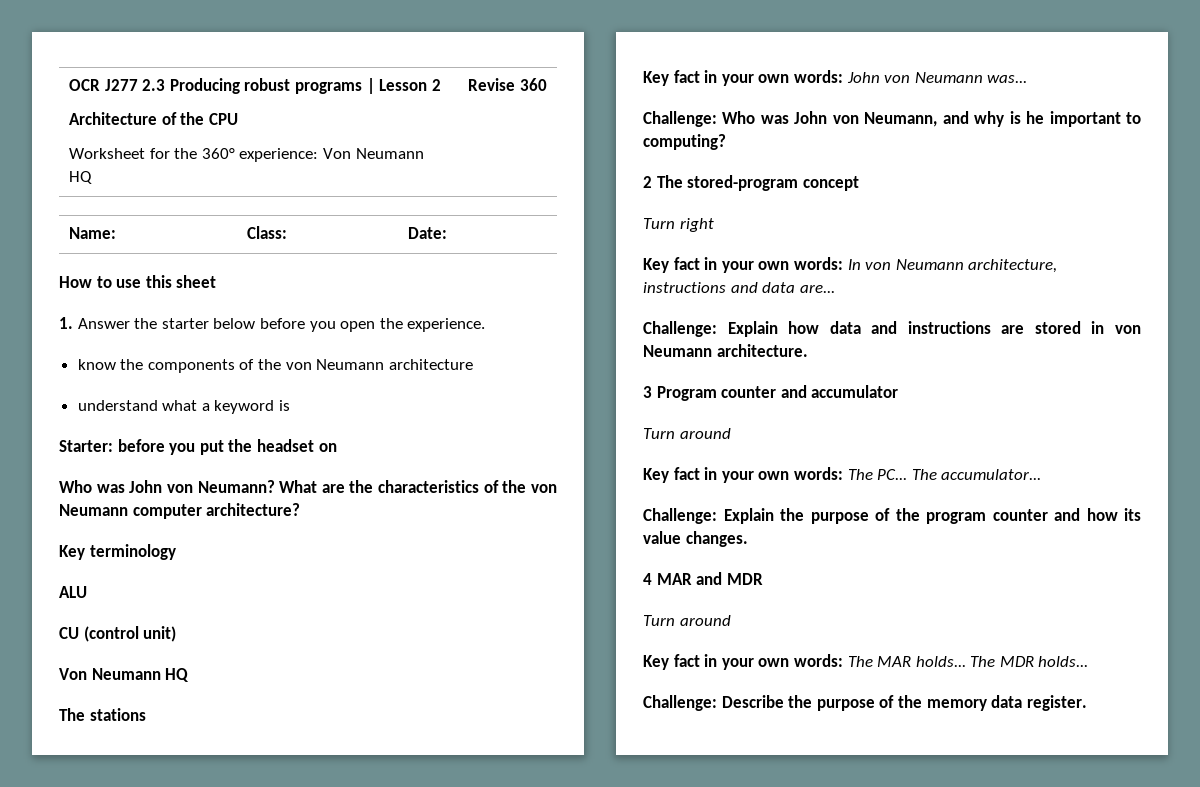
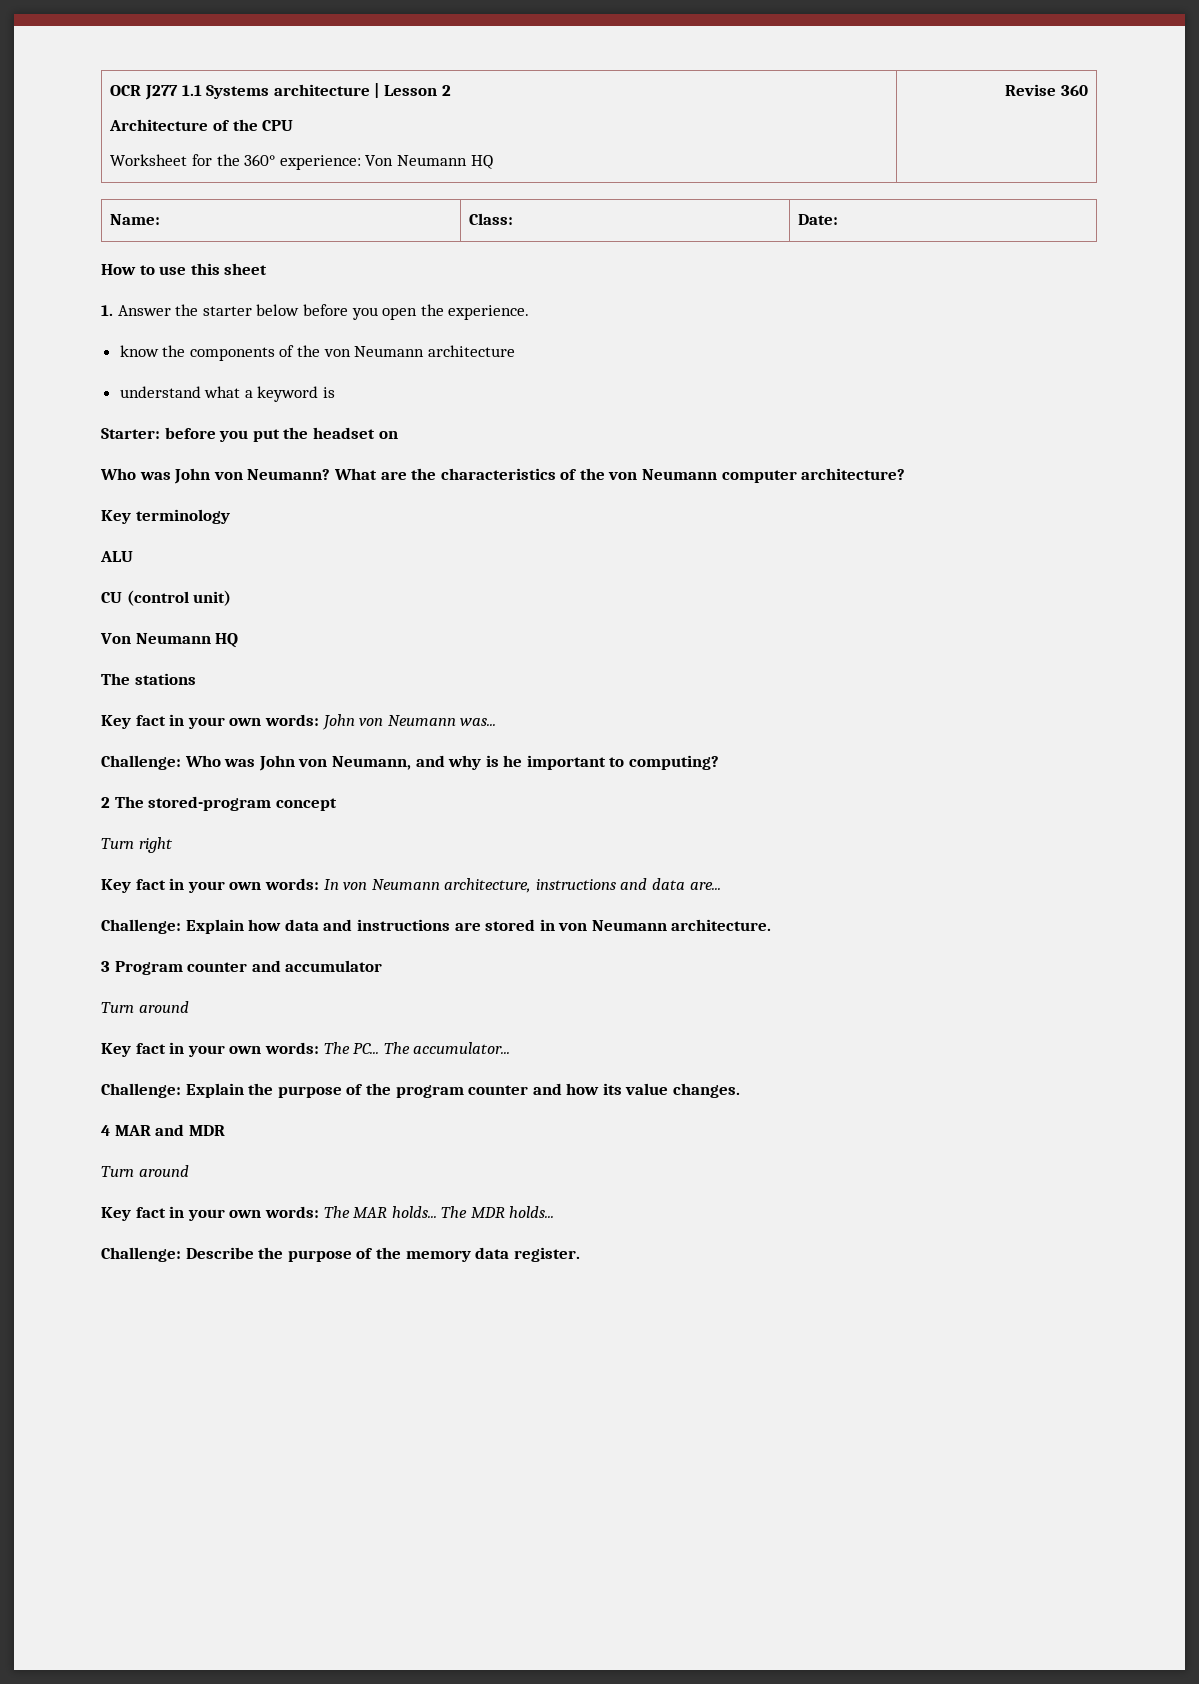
[142,78,363,94] 2.3 Producing robust programs -> [181,84,370,99] 1.1 Systems architecture

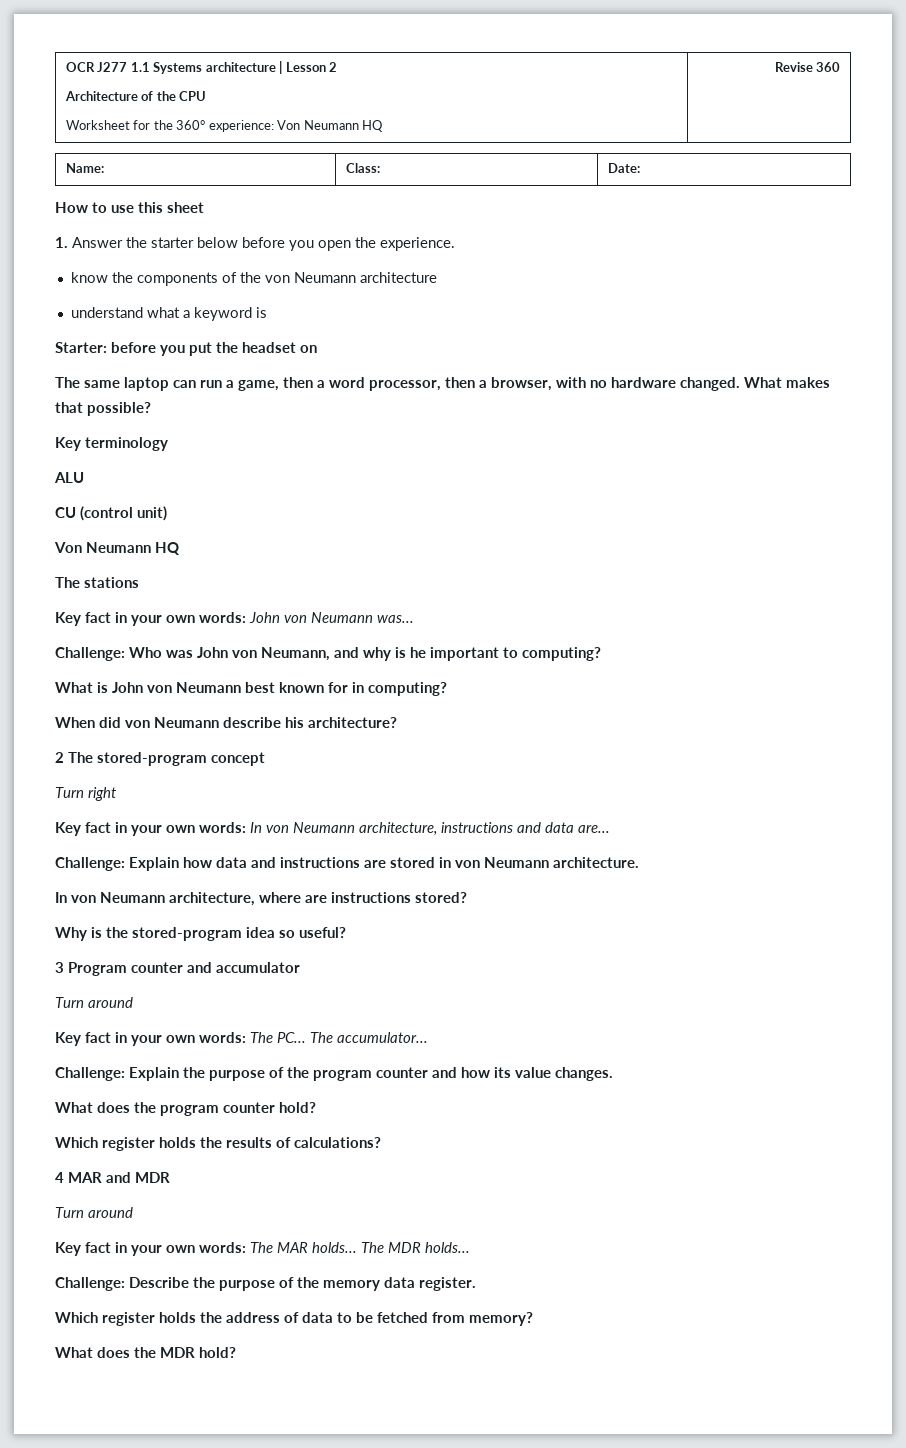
[100,468,906,484] Who was John von Neumann? What are the characteristics of the von Neumann computer architecture? -> [55,377,830,391] [55,402,151,416] The same laptop can run a game, then a word processor, then a browser, with no hardware changed. What makes that possible?
(720, 762) none -> [55,682,447,696] [55,717,397,728] // What is John von Neumann best known for in computing? // When did von Neumann describe his architecture?
(772, 925) none -> [55,892,467,906] [55,927,346,941] // In von Neumann architecture, where are instructions stored? // Why is the stored-program idea so useful?
(741, 1090) none -> [55,1102,316,1116] [55,1137,381,1151] // What does the program counter hold? // Which register holds the results of calculations?
(580, 1254) none -> [55,1312,533,1326] [55,1347,236,1358] // Which register holds the address of data to be fetched from memory? // What does the MDR hold?

